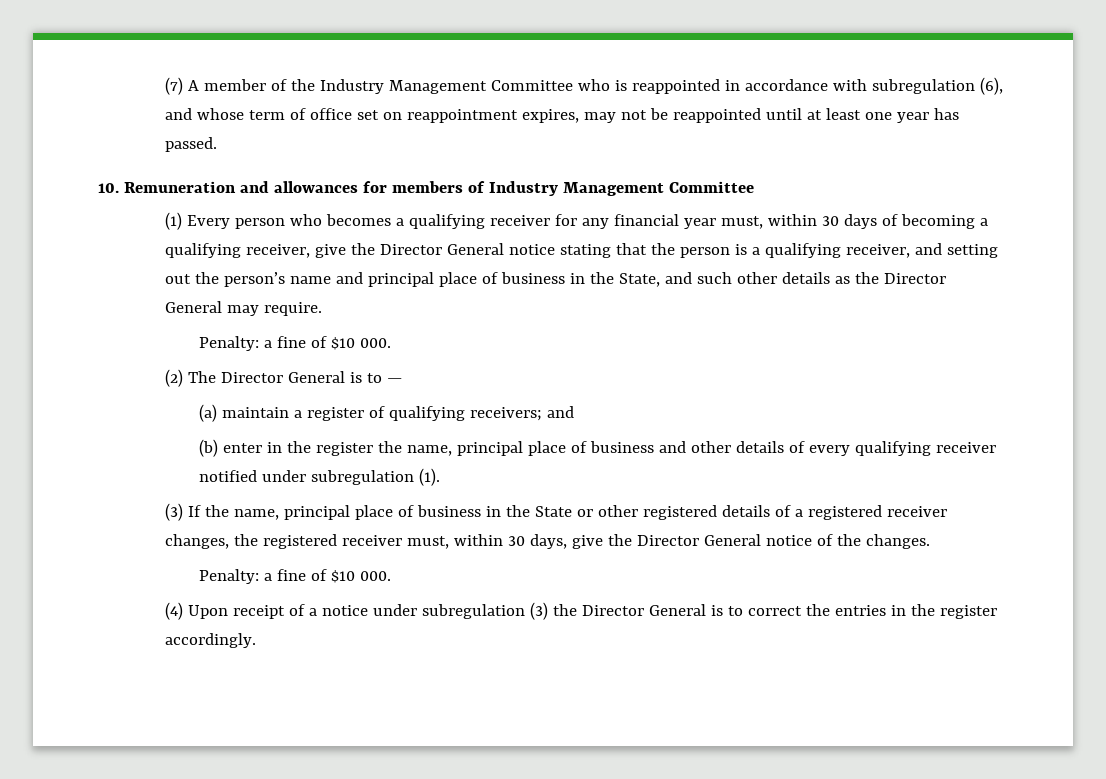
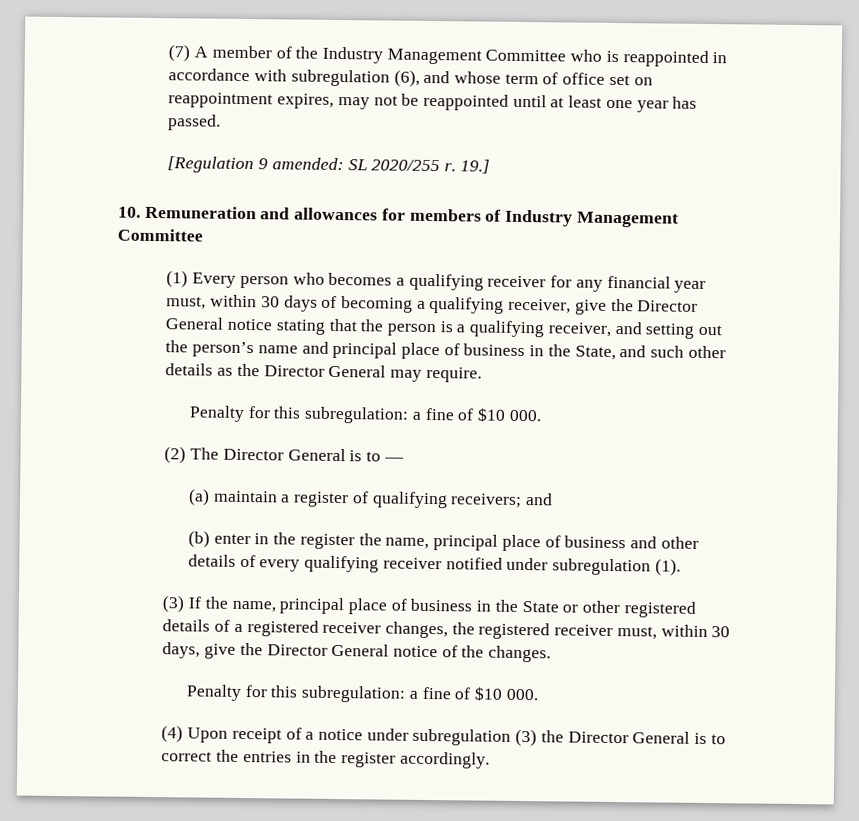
(218, 144) none -> [167,156,490,174] // [Regulation 9 amended: SL 2020/255 r. 19.]
[198,336,259,351] Penalty: -> [189,405,410,424] Penalty for this subregulation:
[198,569,259,584] Penalty: -> [186,684,407,703] Penalty for this subregulation:

